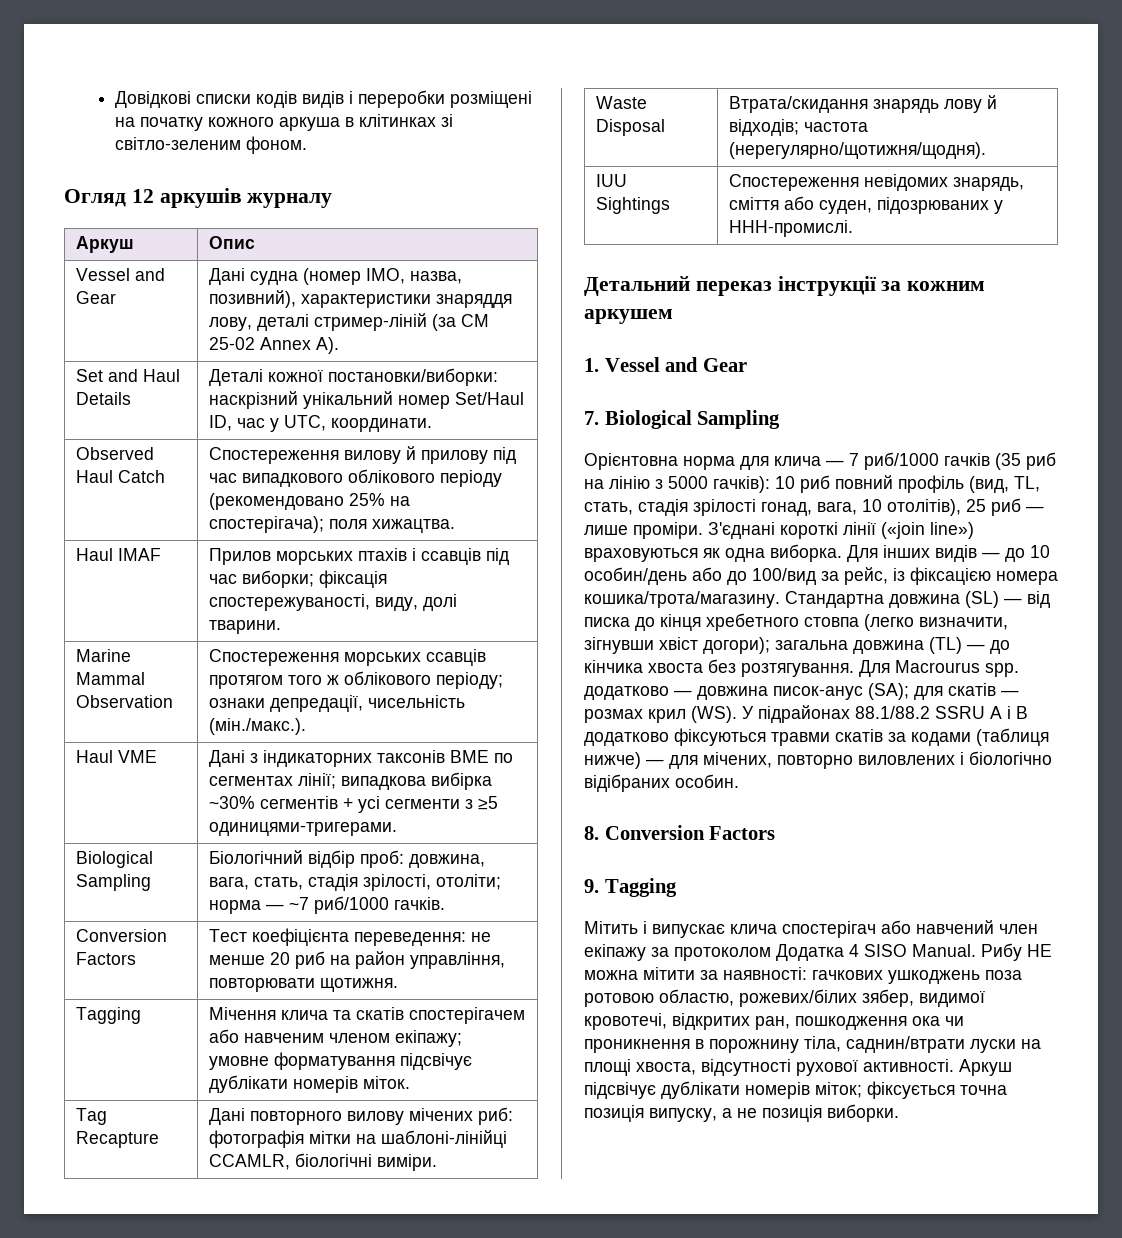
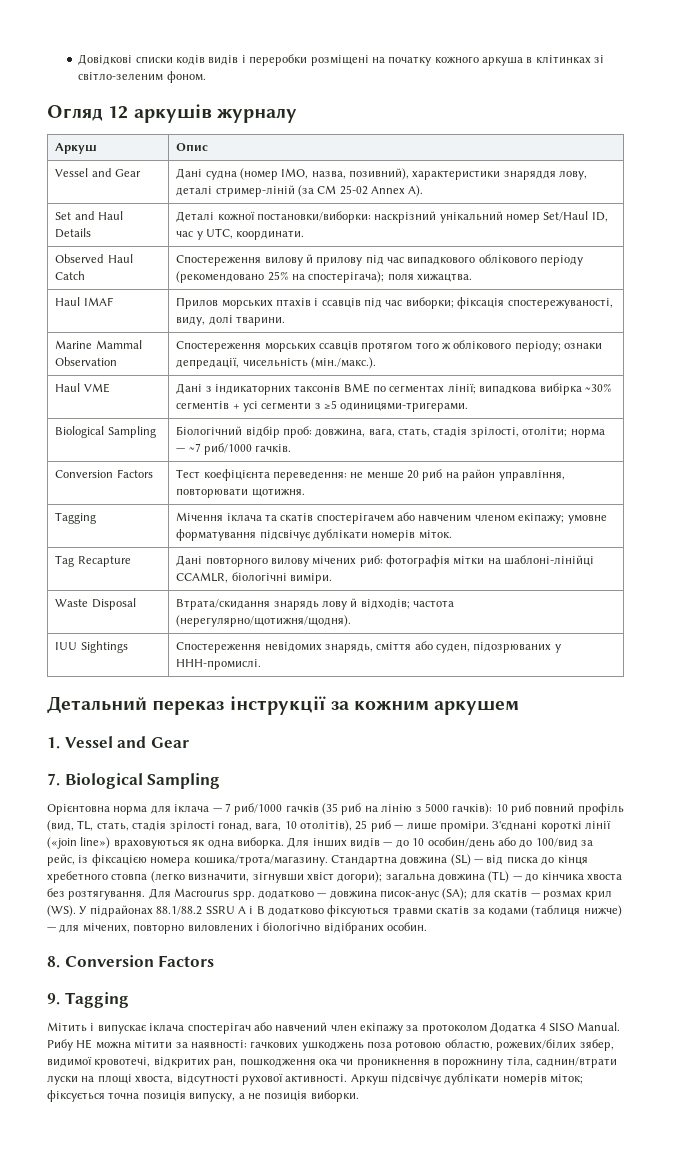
[281,1010,329,1020] клича -> [226,513,262,521] іклача
[774,456,821,466] клича -> [174,804,210,812] іклача
[730,924,777,934] клича -> [149,1023,185,1031] іклача

